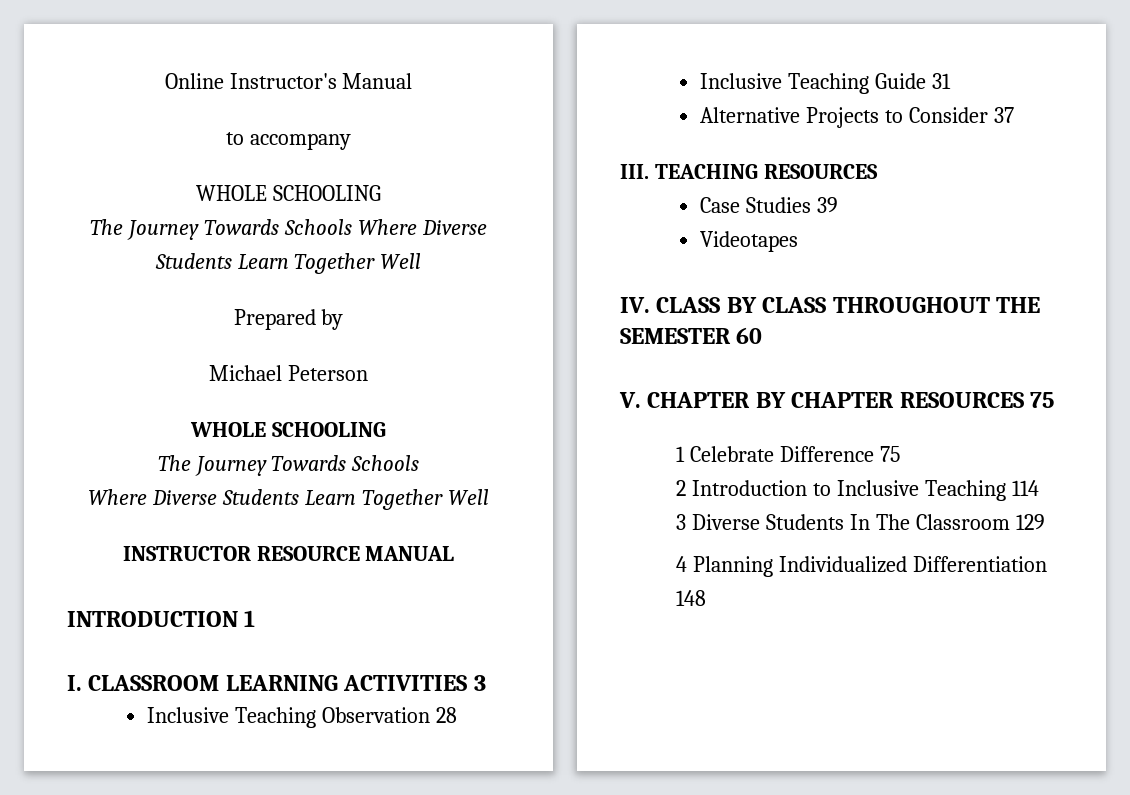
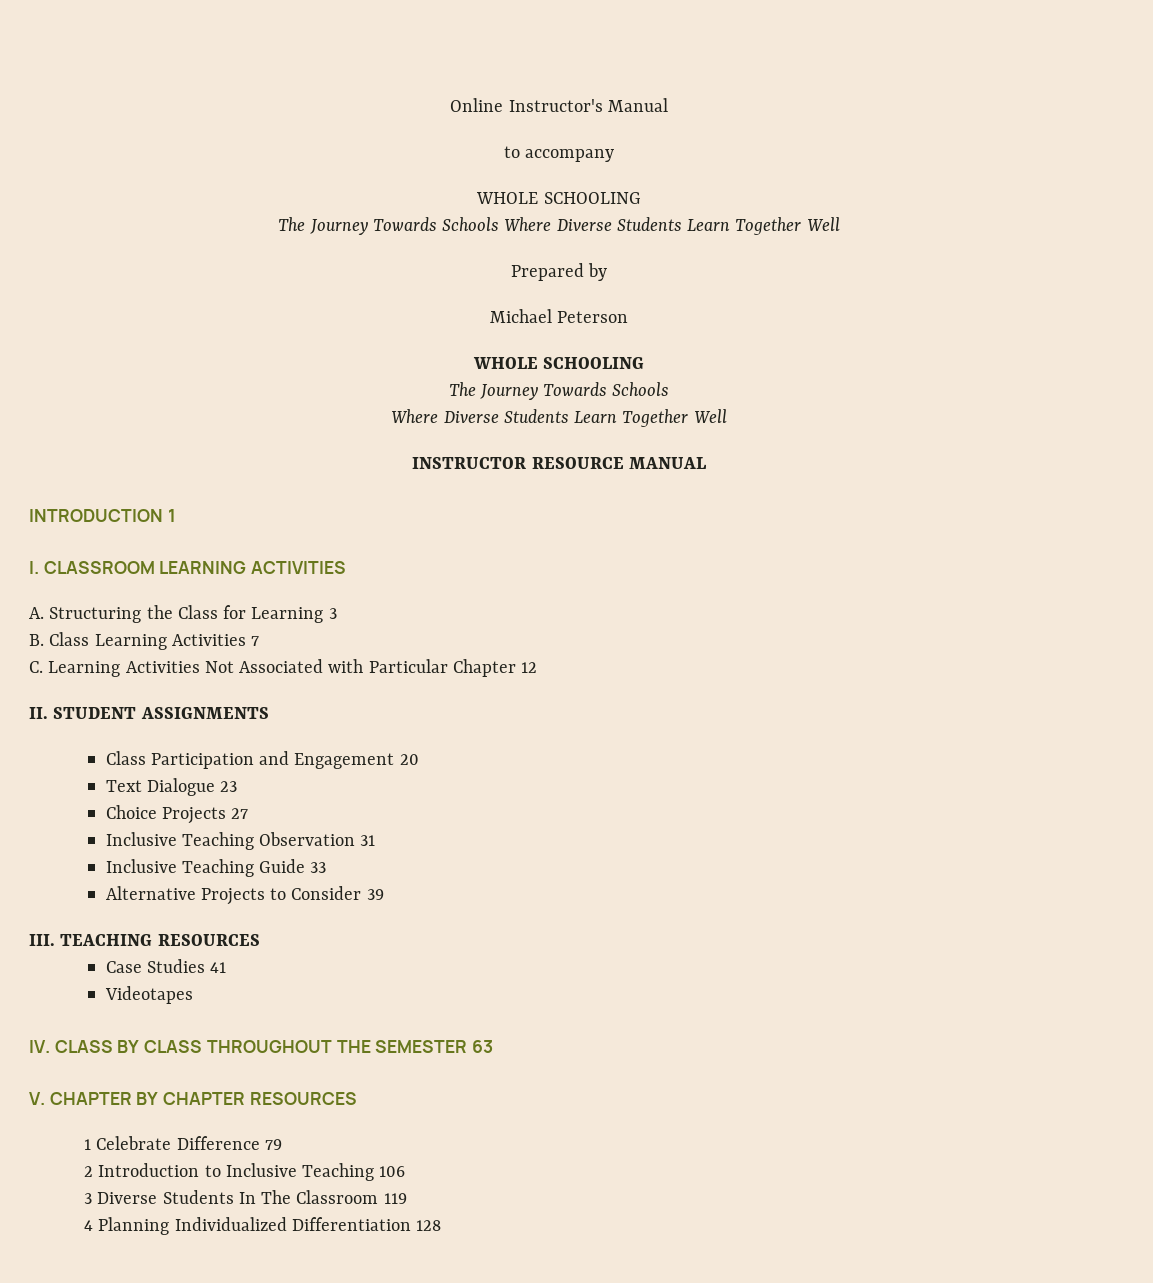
[473,675,486,691] 3 -> [29,605,337,623] [29,632,260,650] [29,659,538,677] [29,707,269,719] [105,751,419,769] [105,778,238,796] [105,805,249,824] // A. Structuring the Class for Learning 3 // B. Class Learning Activities 7 // C. Learning Activities Not Associated with Particular Chapter 12 // II. STUDENT ASSIGNMENTS // Class Participation and Engagement 20 // Text Dialogue 23 // Choice Projects 27
[435,707,457,723] 28 -> [360,835,376,846] 31
[931,73,951,89] 31 -> [310,862,327,873] 33
[993,107,1014,123] 37 -> [366,889,384,900] 39
[816,197,838,213] 39 -> [210,962,227,973] 41
[736,327,763,344] 60 -> [472,1040,494,1053] 63
[1030,392,1055,408] 75 -> (357, 1098) none
[879,446,900,462] 75 -> [264,1139,282,1150] 79
[1011,480,1039,496] 114 -> [379,1166,406,1177] 106
[1015,514,1045,530] 129 -> [383,1193,407,1204] 119
[675,590,706,606] 148 -> [416,1220,442,1231] 128

